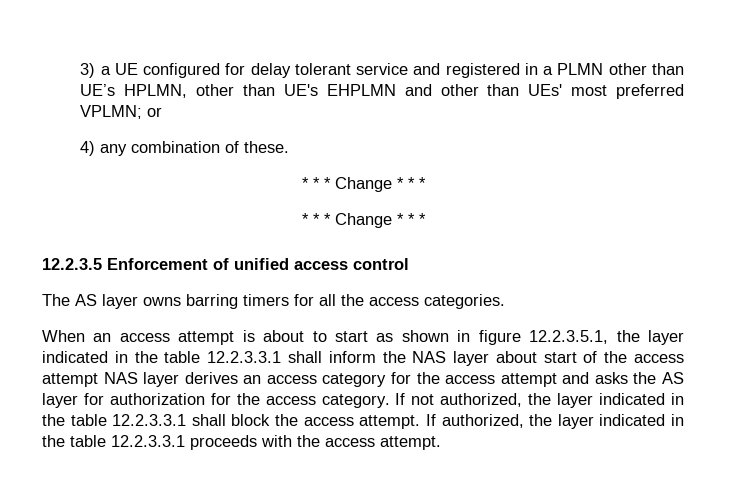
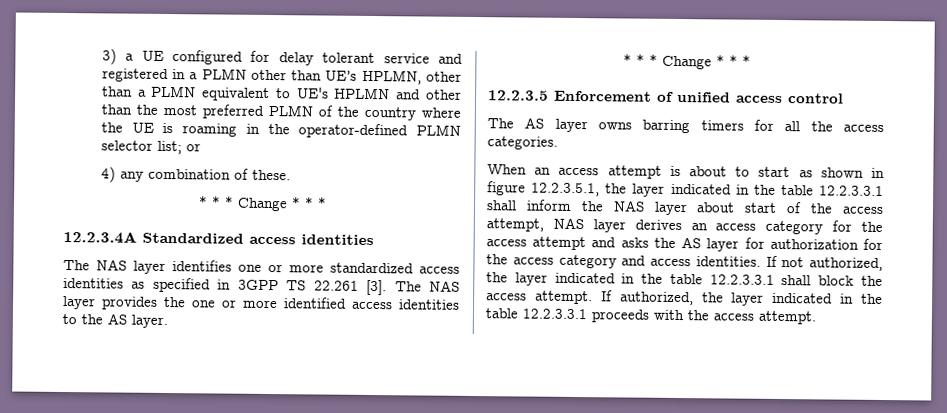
[283,84,396,96] UE's EHPLMN -> [137,85,391,102] a PLMN equivalent to UE's HPLMN
[528,84,563,96] UEs' -> [135,104,158,115] the
[80,105,143,119] VPLMN; -> [267,104,461,121] [100,122,461,139] [100,140,182,155] PLMN of the country where the UE is roaming in the operator-defined PLMN selector list;
(426, 183) none -> [63,230,374,246] [63,259,460,274] [63,277,461,296] [62,295,460,310] [62,313,168,329] // 12.2.3.4A Standardized access identities // The NAS layer identifies one or more standardized access identities as specified in 3GPP TS 22.261 [3]. The NAS layer provides the one or more identified access identities to the AS layer.
[42,373,98,387] attempt -> [486,218,544,232] attempt,
[321,394,390,408] category. -> [558,254,761,269] category and access identities.

